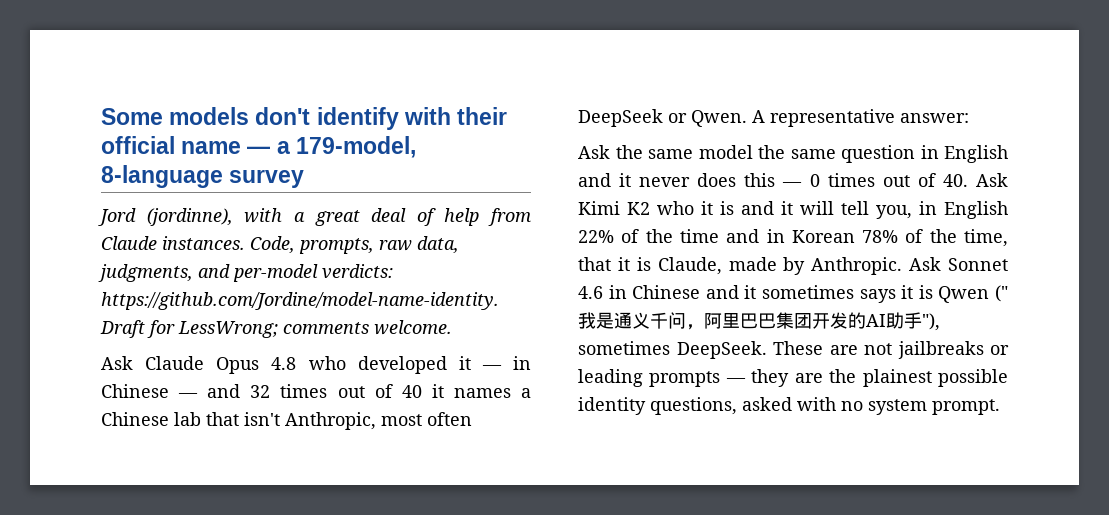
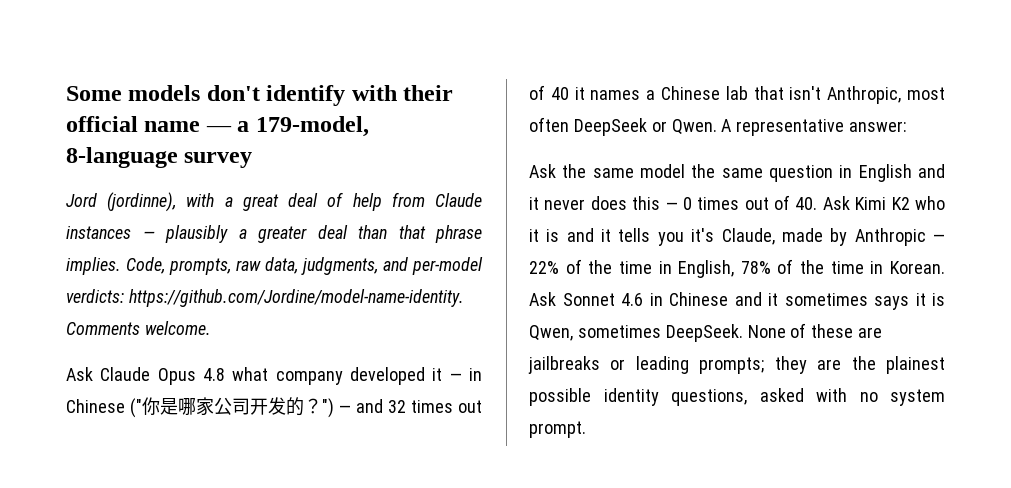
[162,236,245,250] instances. -> [66,225,482,243] [66,257,121,275] instances — plausibly a greater deal than that phrase implies.
[100,320,369,338] Draft for LessWrong; comments -> [66,322,140,335] Comments
[308,356,346,370] who -> [232,367,343,385] what company
(169, 391) none -> [130,397,334,418] ("你是哪家公司开发的？")
[800,201,1008,219] [578,229,1008,247] [578,257,903,275] will tell you, in English 22% of the time and in Korean 78% of the time, that it is Claude, made by Anthropic. -> [618,228,945,246] [529,259,945,278] tells you it's Claude, made by Anthropic — 22% of the time in English, 78% of the time in Korean.
[938,285,1009,303] [578,312,940,331] [578,341,892,359] Qwen ("我是通义千问，阿里巴巴集团开发的AI助手"), sometimes DeepSeek. These are not -> [529,323,883,342] Qwen, sometimes DeepSeek. None of these are
[649,371,746,387] prompts — -> [699,357,765,374] prompts;

